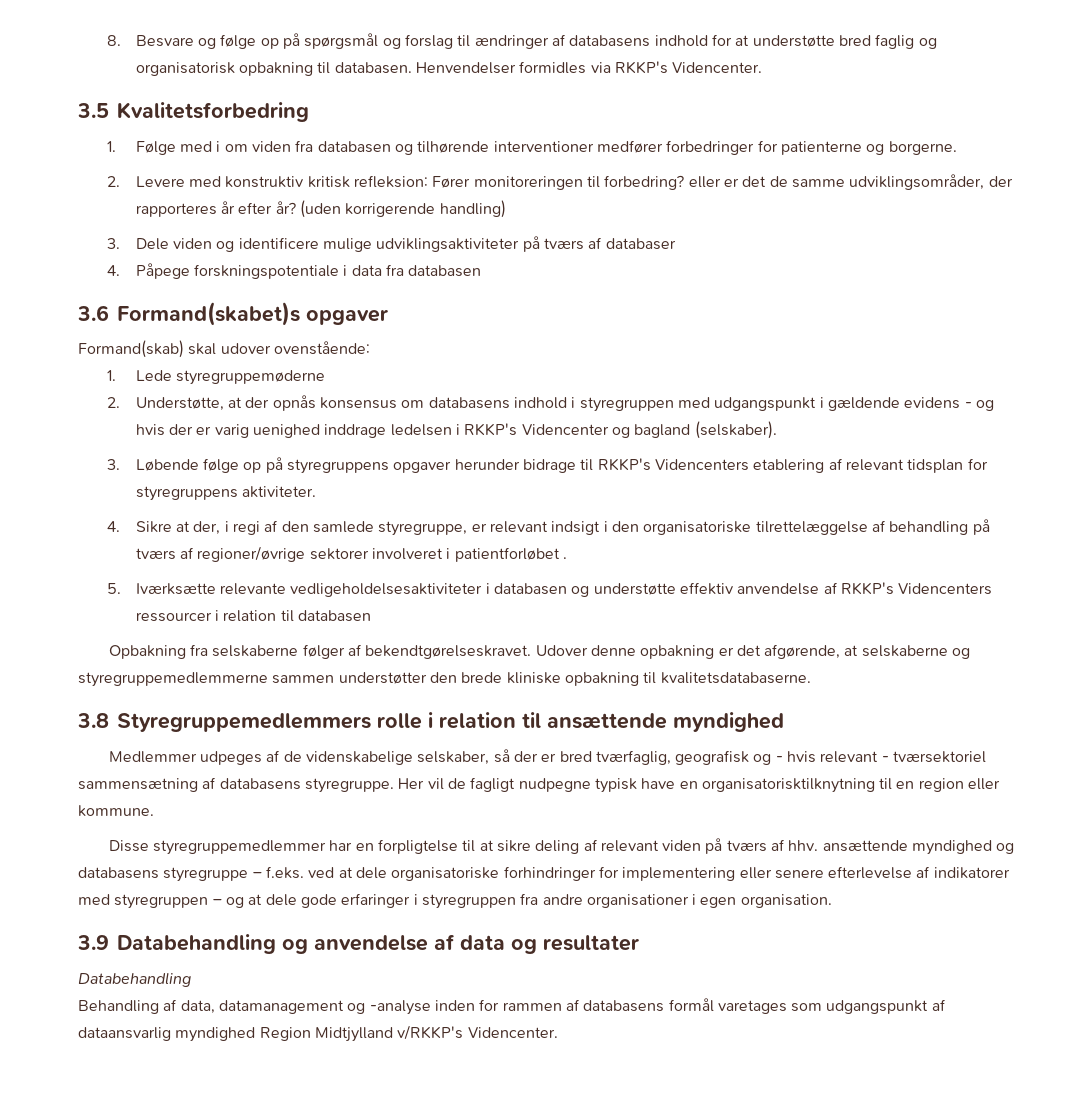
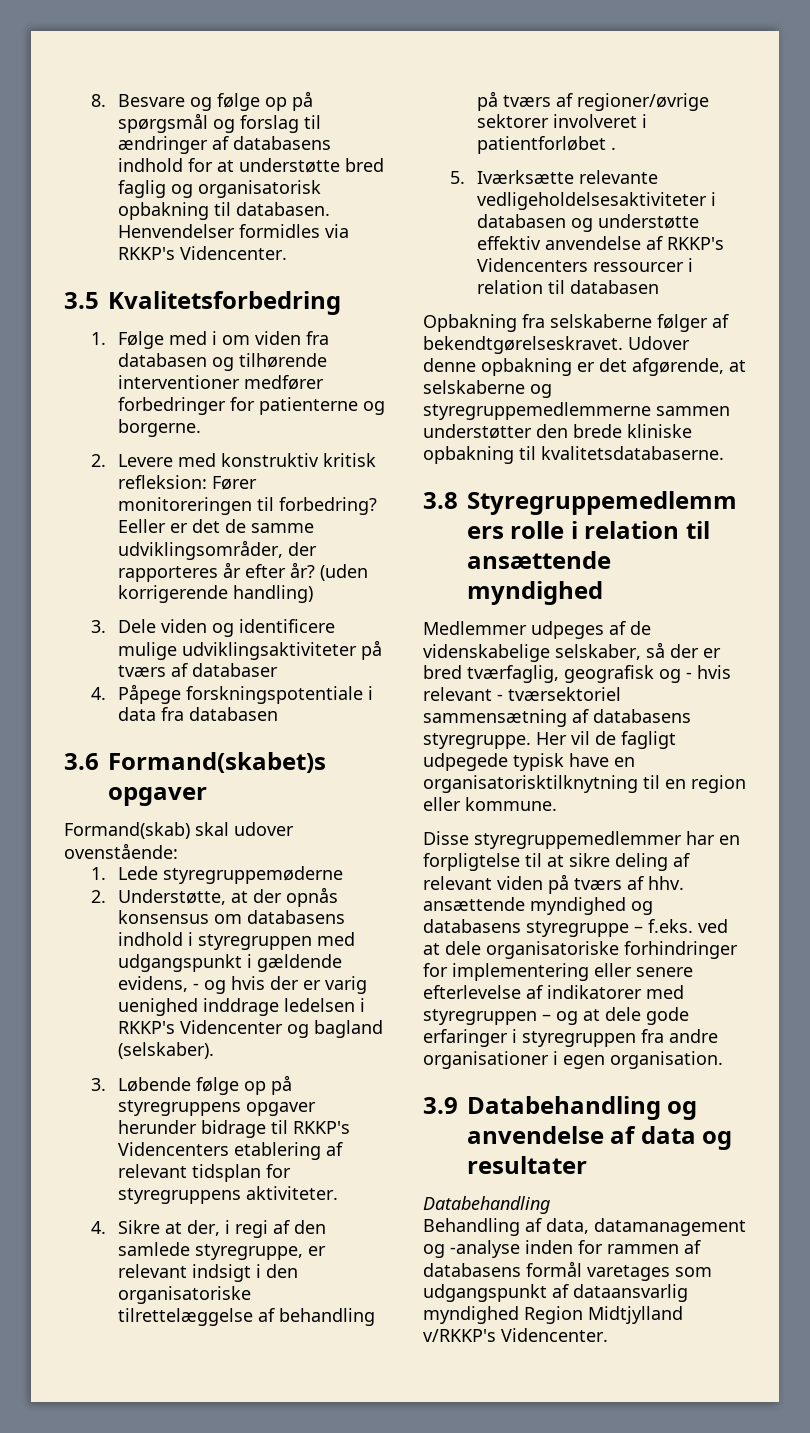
[688,176,721,188] eller -> [118,519,167,533] Eeller
[904,397,961,409] evidens -> [118,976,189,992] evidens,
[518,778,591,792] nudpegne -> [423,753,508,771] udpegede

